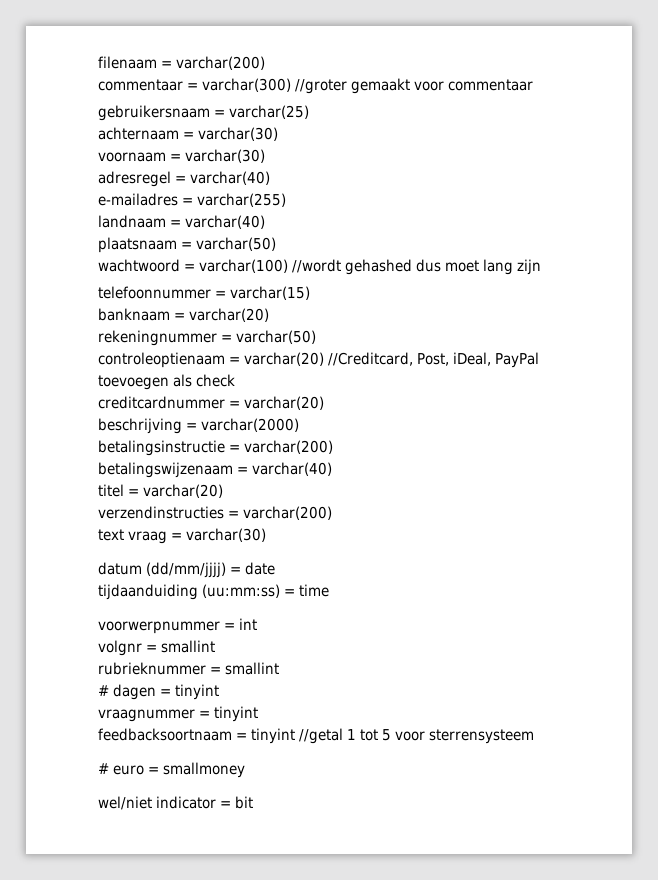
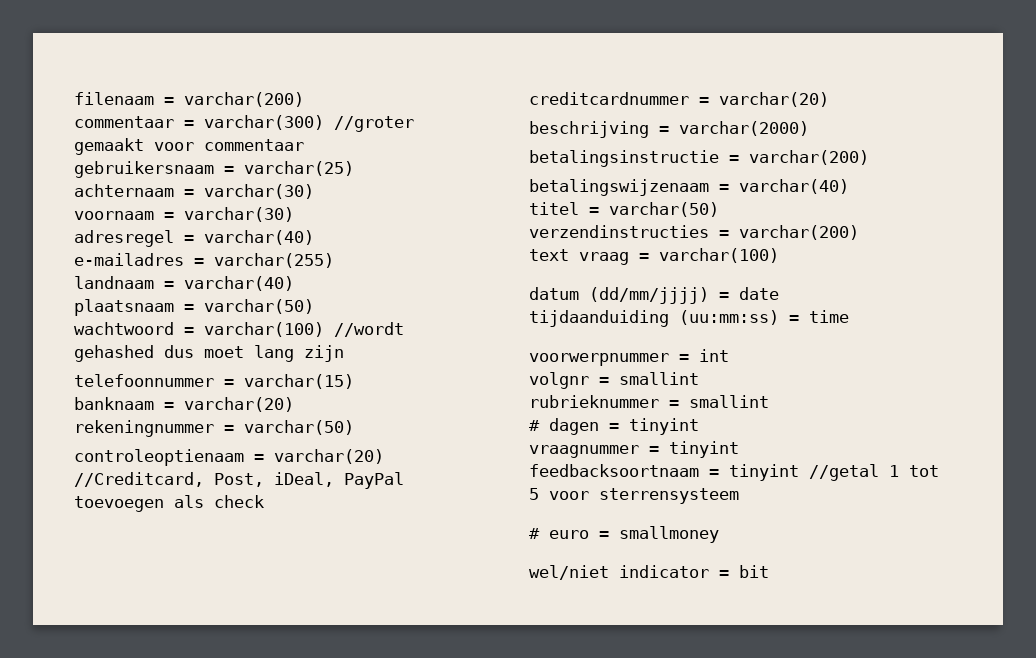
[143,484,224,498] varchar(20) -> [609,202,719,217] varchar(50)
[186,528,267,542] varchar(30) -> [659,248,779,263] varchar(100)

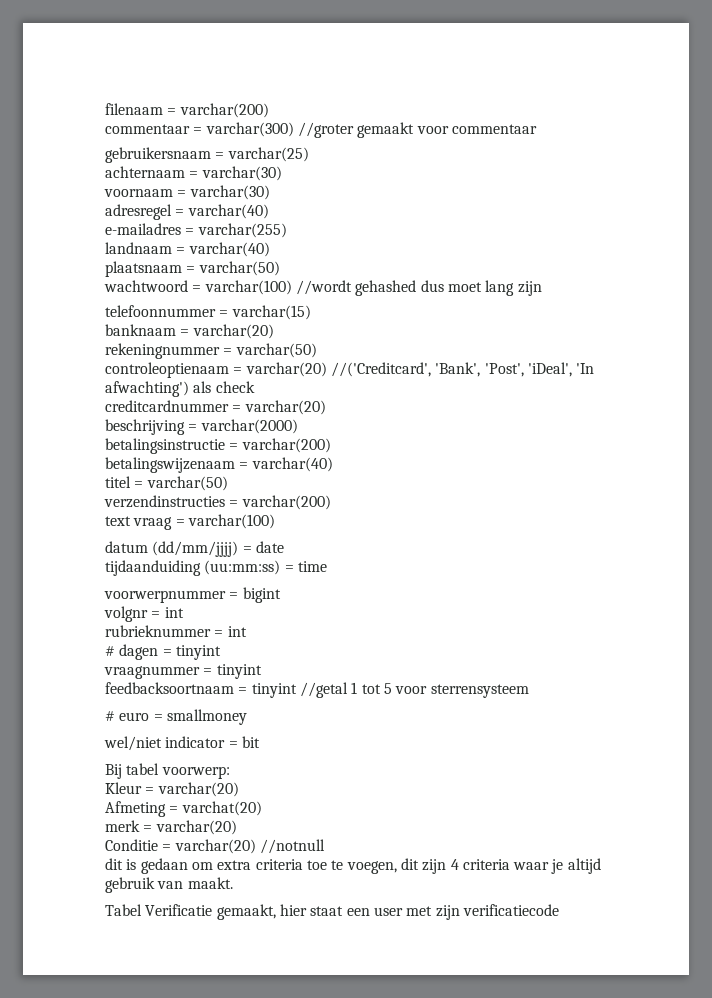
[74,472,404,489] [74,496,164,512] //Creditcard, Post, iDeal, PayPal toevoegen -> [330,362,595,377] [105,381,189,397] //('Creditcard', 'Bank', 'Post', 'iDeal', 'In afwachting')
[699,349,729,362] int -> [242,587,281,603] bigint
[619,372,699,385] smallint -> [164,607,184,618] int
[689,395,769,408] smallint -> [227,626,247,637] int
(769, 571) none -> [105,763,230,779] [105,782,239,797] [105,801,262,817] [105,820,237,835] [105,839,325,854] [105,858,601,874] [105,877,233,893] [105,904,559,920] // Bij tabel voorwerp: // Kleur = varchar(20) // Afmeting = varchat(20) // merk = varchar(20) // Conditie = varchar(20) //notnull // dit is gedaan om extra criteria toe te voegen, dit zijn 4 criteria waar je altijd gebruik van maakt. // Tabel Verificatie gemaakt, hier staat een user met zijn verificatiecode

